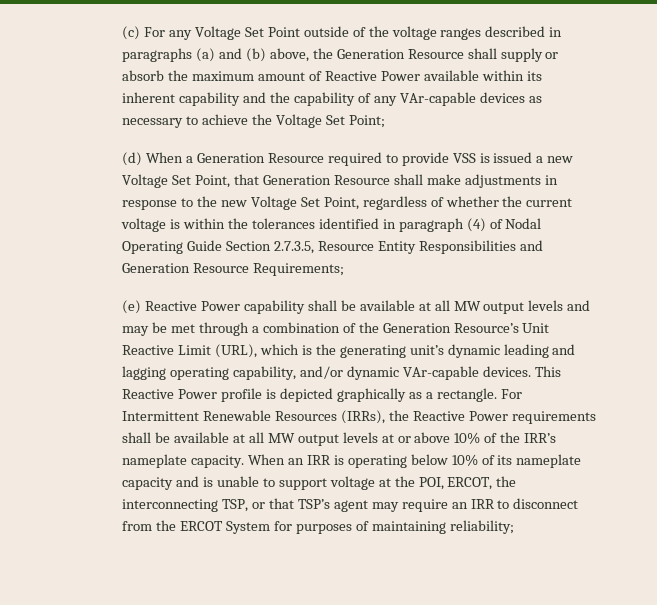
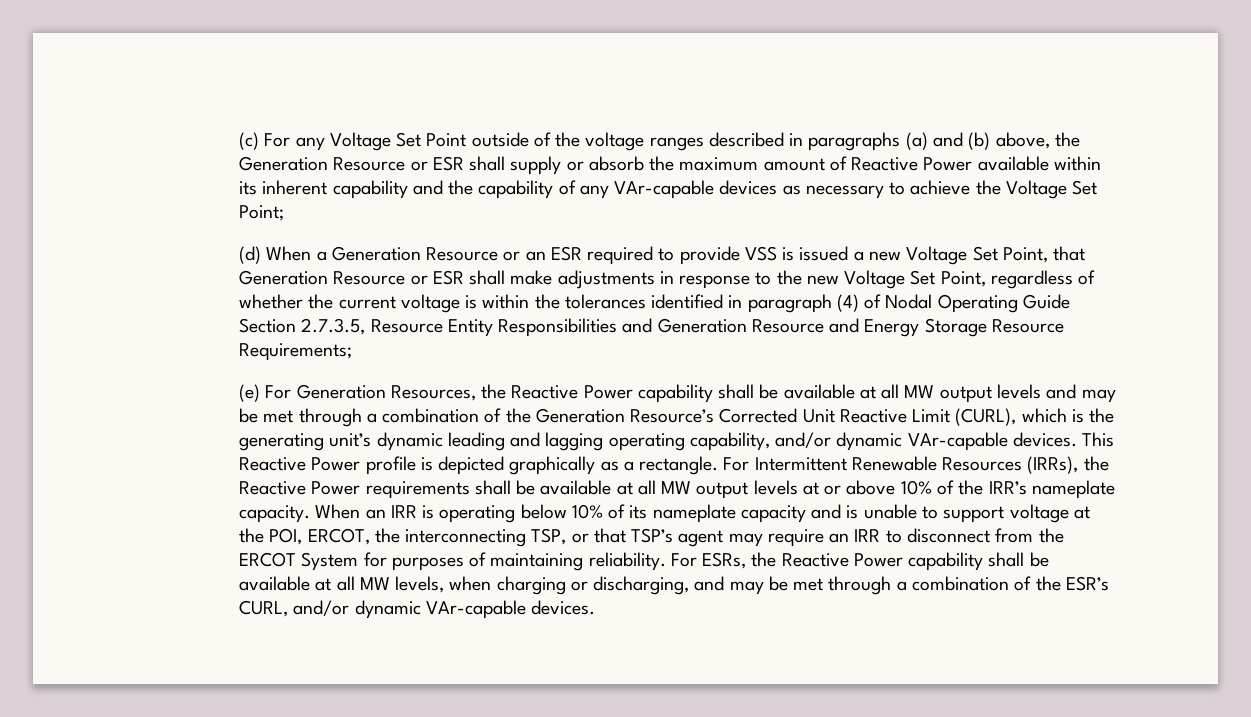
(464, 54) none -> [410,156,464,171] or ESR
(324, 158) none -> [503,246,582,261] or an ESR
(390, 180) none -> [410,270,464,285] or ESR
[253,263,345,276] [122,300,142,314] Requirements; // (e) -> [829,318,1064,337] [239,343,353,361] [239,384,507,402] and Energy Storage Resource Requirements; // (e) For Generation Resources, the
(519, 328) none -> [719,408,798,423] Corrected
[215,344,258,358] (URL), -> [955,408,1017,426] (CURL),
[449,520,514,534] reliability; -> [588,552,1049,571] [239,576,1109,595] [239,600,596,619] reliability. For ESRs, the Reactive Power capability shall be available at all MW levels, when charging or discharging, and may be met through a combination of the ESR’s CURL, and/or dynamic VAr-capable devices.

